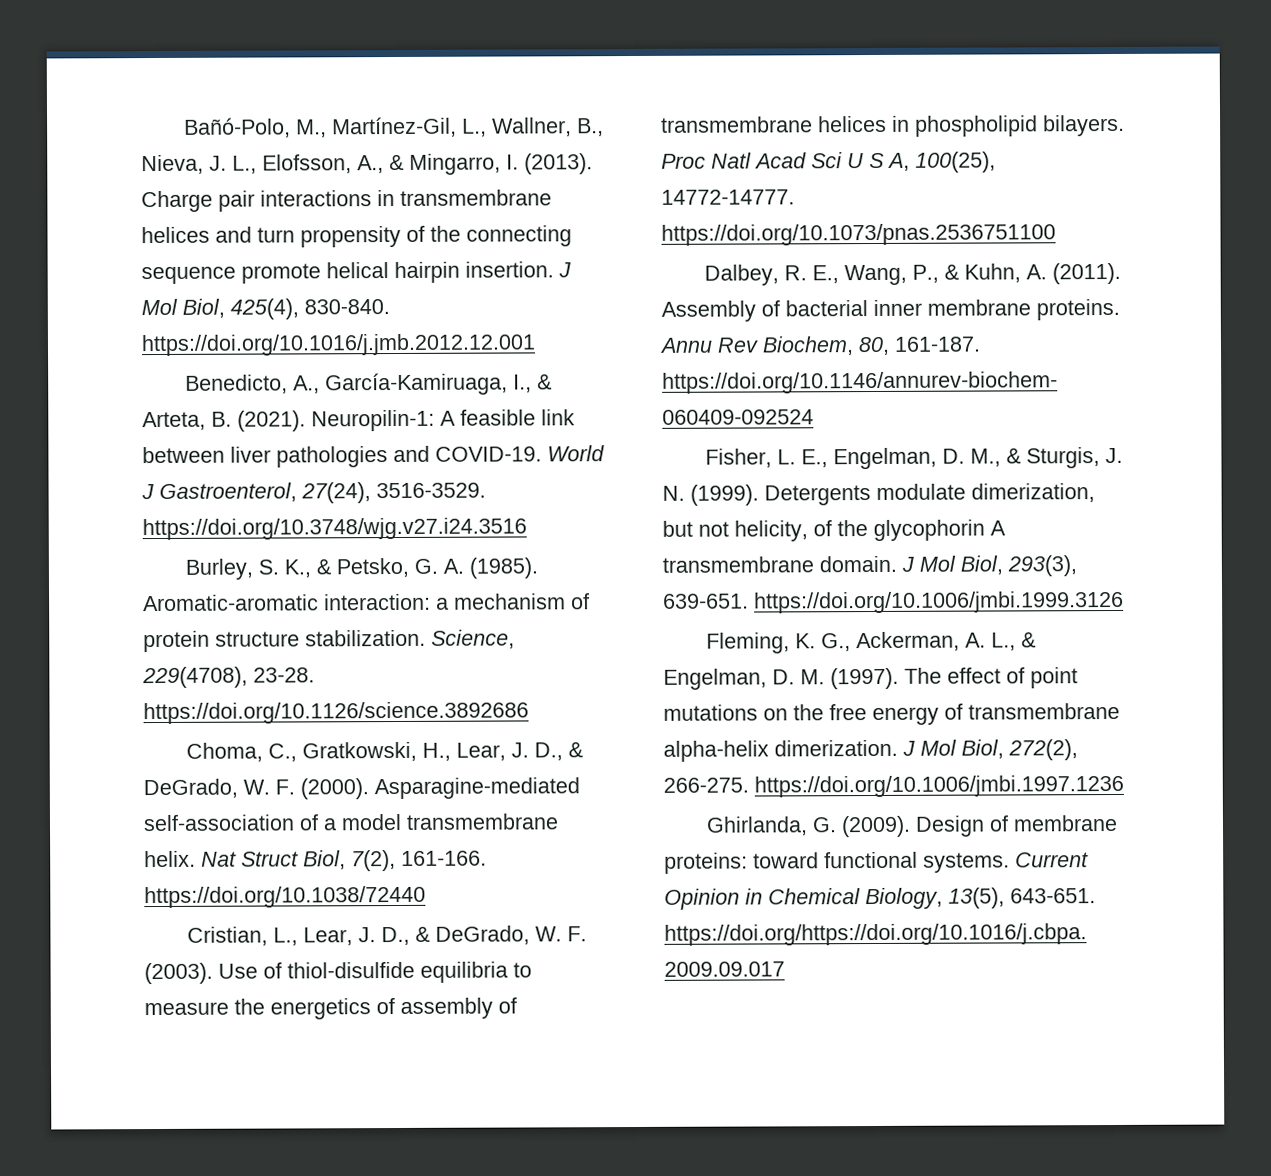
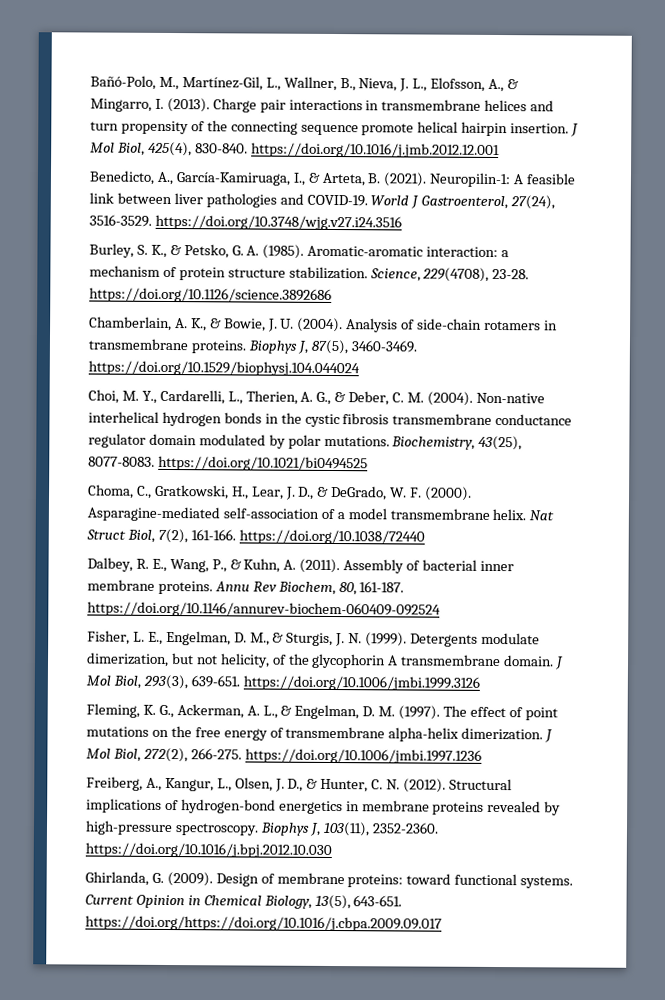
(529, 713) none -> [89,316,558,333] [88,338,417,355] [88,360,360,377] [88,389,545,406] [88,411,573,428] [88,433,523,451] [88,455,368,472] // Chamberlain, A. K., & Bowie, J. U. (2004). Analysis of side-chain rotamers in transmembrane proteins. Biophys J, 87(5), 3460-3469. https://doi.org/10.1529/biophysj.104.044024 // Choi, M. Y., Cardarelli, L., Therien, A. G., & Deber, C. M. (2004). Non-native interhelical hydrogen bonds in the cystic fibrosis transmembrane conductance regulator domain modulated by polar mutations. Biochemistry, 43(25), 8077-8083. https://doi.org/10.1021/bi0494525
[187,925,588,946] [144,961,532,985] [144,997,517,1020] [661,114,1125,137] [661,151,996,173] [661,189,795,205] [661,223,1056,246] // Cristian, L., Lear, J. D., & DeGrado, W. F. (2003). Use of thiol-disulfide equilibria to measure the energetics of assembly of transmembrane helices in phospholipid bilayers. Proc Natl Acad Sci U S A, 100(25), 14772-14777. https://doi.org/10.1073/pnas.2536751100 -> (425, 537) none
(1124, 786) none -> [86,776,512,793] [86,798,562,816] [85,820,439,837] [85,842,332,859] // Freiberg, A., Kangur, L., Olsen, J. D., & Hunter, C. N. (2012). Structural implications of hydrogen-bond energetics in membrane proteins revealed by high-pressure spectroscopy. Biophys J, 103(11), 2352-2360. https://doi.org/10.1016/j.bpj.2012.10.030

